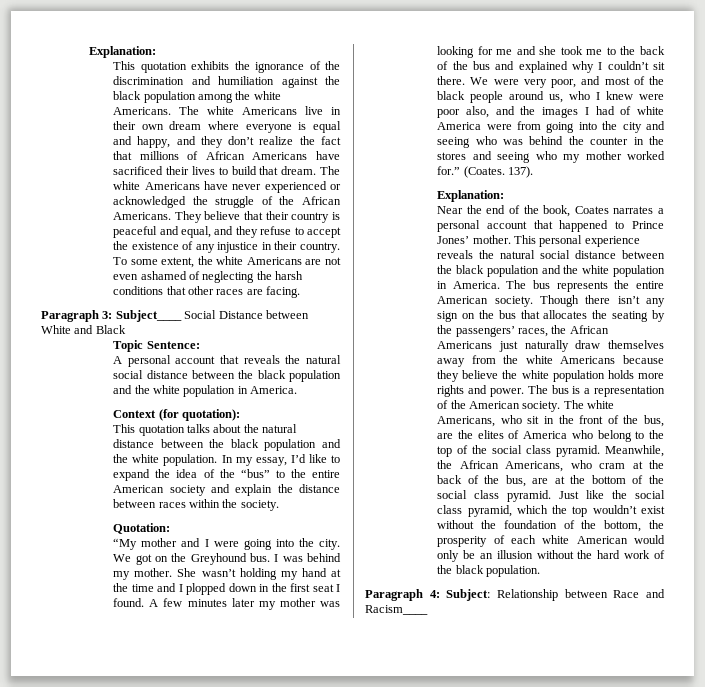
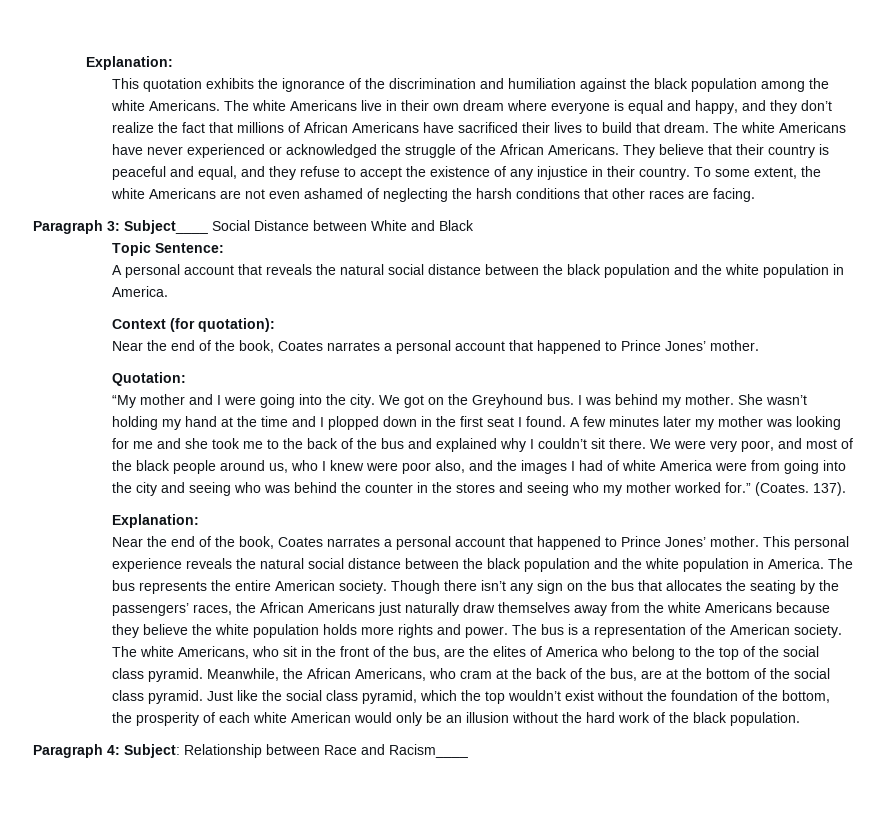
[113,424,298,436] [113,439,341,451] [113,454,340,466] [113,469,341,481] [113,484,341,496] [113,499,279,511] This quotation talks about the natural distance between the black population and the white population. In my essay, I’d like to expand the idea of the “bus” to the entire American society and explain the distance between races within the society. -> [112,340,760,354] Near the end of the book, Coates narrates a personal account that happened to Prince Jones’ mother.

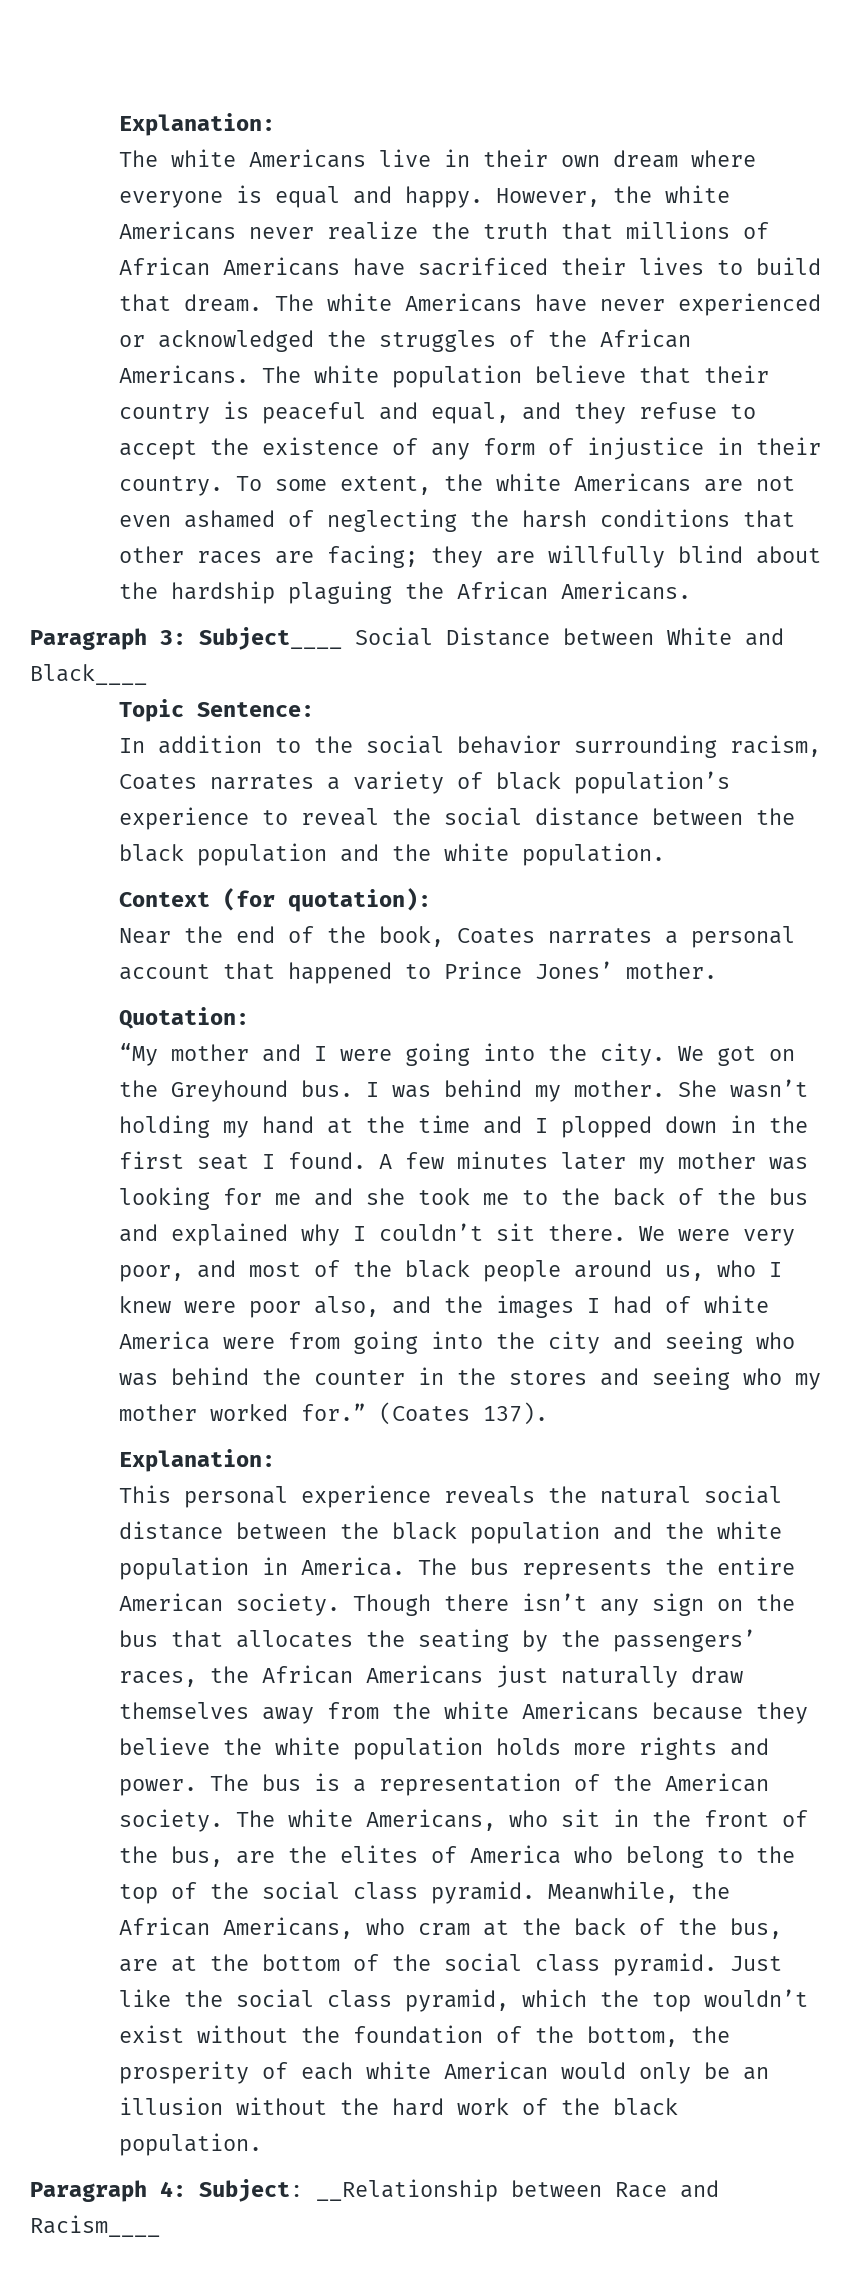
[85,56,173,70] [112,78,830,92] [111,100,221,111] Explanation: // This quotation exhibits the ignorance of the discrimination and humiliation against the black population among the white Americans. -> [119,113,276,136] Explanation: //
[695,100,833,114] happy, and they don’t -> [405,185,731,208] [119,221,315,240] happy. However, the white Americans never
[182,122,206,133] fact -> [483,222,549,239] truth
[405,144,457,158] struggle -> [379,330,497,352] struggles
[623,144,656,158] They -> [262,365,523,388] The white population
(534, 174) none -> [483,438,575,455] form of
[713,188,756,202] facing. -> [327,545,822,568] [119,581,692,604] facing; they are willfully blind about the hardship plaguing the African Americans.
[439,220,474,231] Black -> [30,664,147,685] Black____
[112,264,845,278] [112,286,169,297] A personal account that reveals the natural social distance between the black population and the white population in America. -> [119,735,822,758] [119,771,731,794] [119,807,796,830] [119,843,666,866] In addition to the social behavior surrounding racism, Coates narrates a variety of black population’s experience to reveal the social distance between the black population and the white population.
[755,482,810,496] (Coates. -> [379,1402,471,1425] (Coates
[112,536,760,550] Near the end of the book, Coates narrates a personal account that happened to Prince Jones’ mother. -> (276, 1460) none
[184,744,262,758] Relationship -> [316,2179,498,2202] __Relationship

